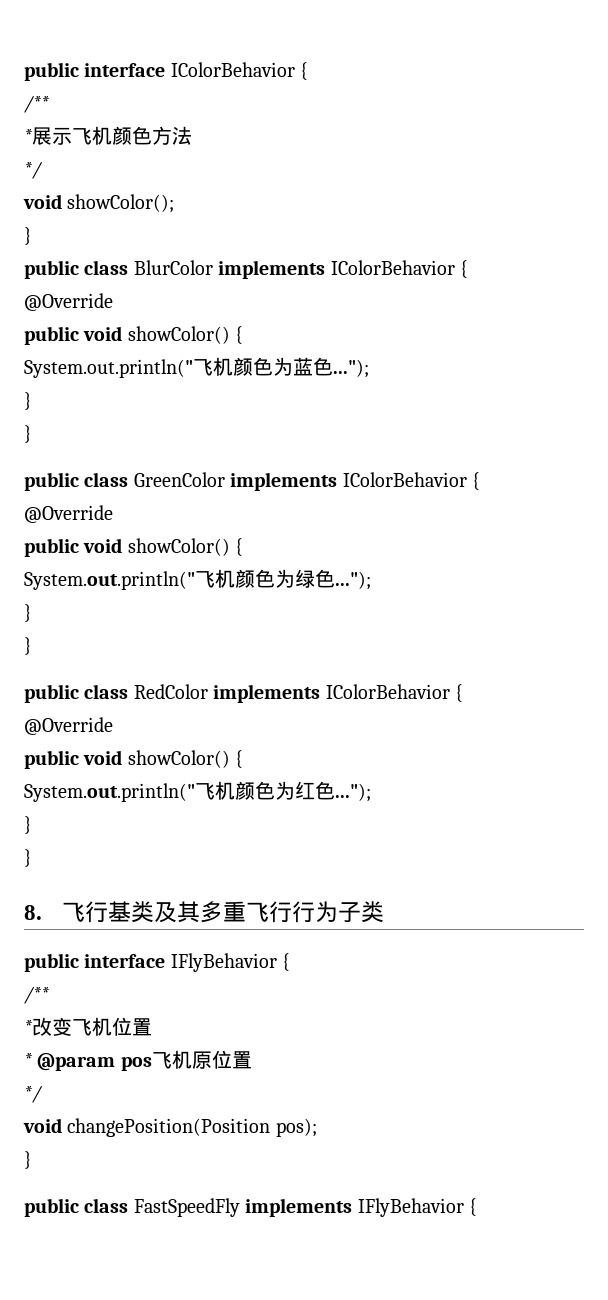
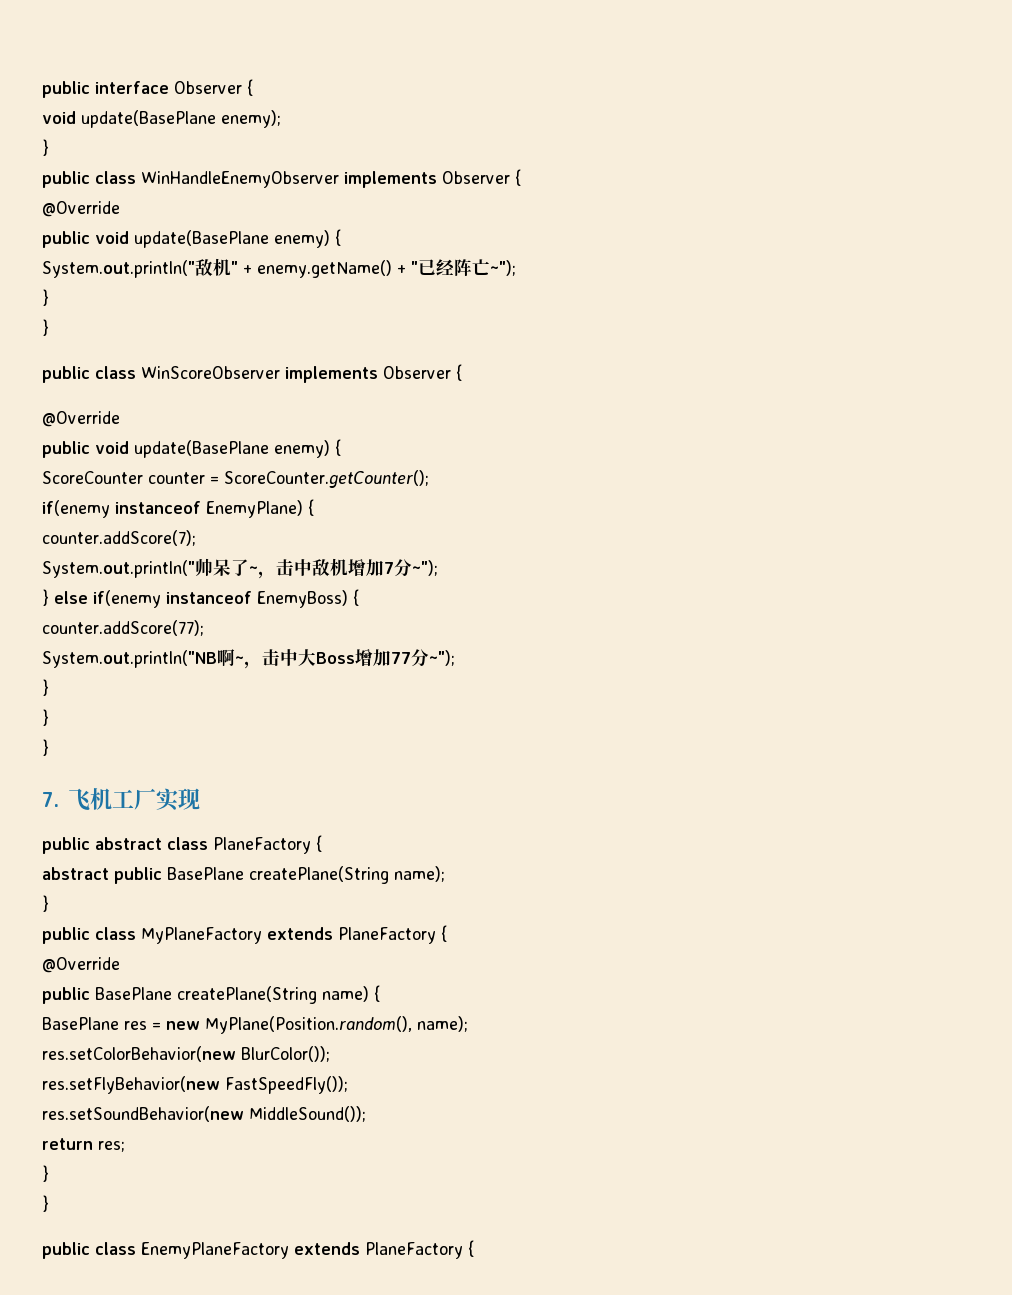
[24,62,309,81] [24,96,49,113] [24,126,192,145] [24,162,43,179] [23,194,175,213] [24,227,32,245] [24,260,468,279] [24,293,113,311] [24,326,244,345] [24,357,369,378] [24,392,32,410] [24,425,32,443] [24,472,480,491] [24,505,113,523] [24,538,244,557] [24,569,371,590] [24,604,32,622] [24,637,32,655] [24,684,463,703] [24,717,113,735] [24,750,244,769] [24,781,371,802] [24,816,32,834] [24,849,32,867] [24,901,385,923] [24,953,291,972] [24,987,49,1004] [24,1017,152,1036] [24,1050,252,1071] [24,1086,43,1103] [23,1118,317,1137] [24,1151,32,1169] [24,1198,464,1217] public interface IColorBehavior { // /** // *展示飞机颜色方法 // */ // void showColor(); // } // public class BlurColor implements IColorBehavior { // @Override // public void showColor() { // System.out.println("飞机颜色为蓝色..."); // } // } // public class GreenColor implements IColorBehavior { // @Override // public void showColor() { // System.out.println("飞机颜色为绿色..."); // } // } // public class RedColor implements IColorBehavior { // @Override // public void showColor() { // System.out.println("飞机颜色为红色..."); // } // } // 8.飞行基类及其多重飞行行为子类 // public interface IFlyBehavior { // /** // *改变飞机位置 // * @param pos飞机原位置 // */ // void changePosition(Position pos); // } // public class FastSpeedFly implements IFlyBehavior -> [42,79,253,98] [42,110,281,128] [42,139,49,156] [42,169,521,188] [42,201,120,217] [42,229,341,248] [42,258,516,278] [42,289,49,306] [42,319,49,336] [42,364,462,383] [42,411,120,427] [42,439,341,458] [42,470,429,488] [42,499,314,518] [42,530,196,546] [42,558,438,579] [42,589,359,608] [42,620,204,636] [42,649,455,669] [42,679,49,696] [42,709,49,726] [42,739,49,756] [42,788,200,811] [42,835,322,854] [42,866,445,884] [42,895,49,912] [42,925,447,944] [42,957,120,973] [42,985,380,1004] [42,1016,468,1034] [42,1046,330,1062] [42,1076,348,1094] [42,1106,366,1122] [42,1138,125,1152] [42,1165,49,1182] [42,1195,49,1212] [42,1242,463,1259] public interface Observer { // void update(BasePlane enemy); // } // public class WinHandleEnemyObserver implements Observer { // @Override // public void update(BasePlane enemy) { // System.out.println("敌机" + enemy.getName() + "已经阵亡~"); // } // } // public class WinScoreObserver implements Observer { // @Override // public void update(BasePlane enemy) { // ScoreCounter counter = ScoreCounter.getCounter(); // if(enemy instanceof EnemyPlane) { // counter.addScore(7); // System.out.println("帅呆了~，击中敌机增加7分~"); // } else if(enemy instanceof EnemyBoss) { // counter.addScore(77); // System.out.println("NB啊~，击中大Boss增加77分~"); // } // } // } // 7.飞机工厂实现 // public abstract class PlaneFactory { // abstract public BasePlane createPlane(String name); // } // public class MyPlaneFactory extends PlaneFactory { // @Override // public BasePlane createPlane(String name) { // BasePlane res = new MyPlane(Position.random(), name); // res.setColorBehavior(new BlurColor()); // res.setFlyBehavior(new FastSpeedFly()); // res.setSoundBehavior(new MiddleSound()); // return res; // } // } // public class EnemyPlaneFactory extends PlaneFactory

